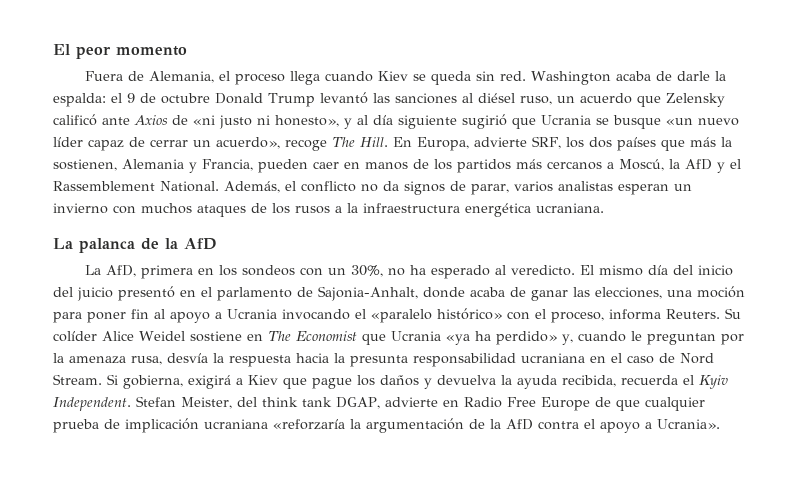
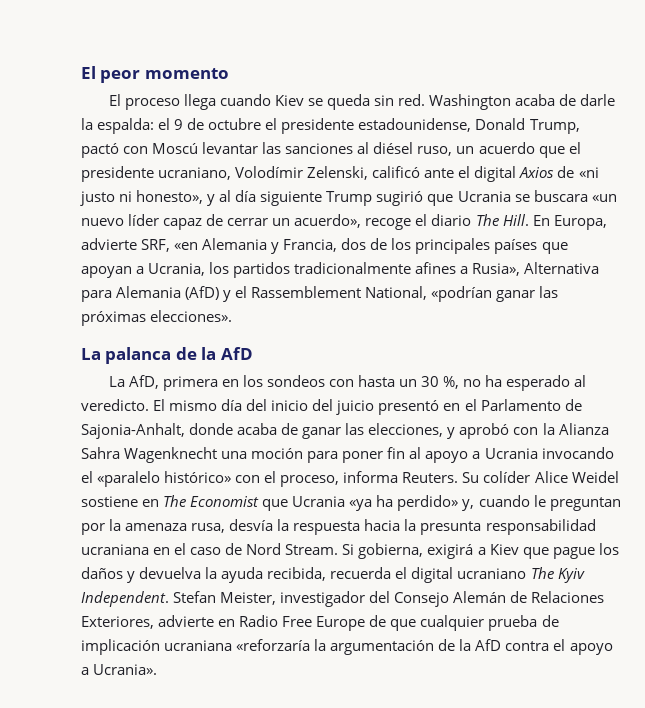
[85,71,231,83] Fuera de Alemania, el -> [108,94,121,106] El
[215,92,368,107] Donald Trump levantó -> [265,118,580,134] [81,142,259,158] el presidente estadounidense, Donald Trump, pactó con Moscú levantar
[665,93,725,107] [53,114,130,126] Zelensky calificó ante -> [568,142,581,154] [81,166,517,182] el presidente ucraniano, Volodímir Zelenski, calificó ante el digital
(457, 122) none -> [326,191,373,206] Trump
[613,115,661,129] busque -> [533,190,588,202] buscara
(327, 145) none -> [415,214,472,226] el diario
[565,137,732,151] [53,159,741,173] [53,181,692,195] [53,203,604,217] los dos países que más la sostienen, Alemania y Francia, pueden caer en manos de los partidos más cercanos a Moscú, la AfD y el Rassemblement National. Además, el conflicto no da signos de parar, varios analistas esperan un invierno con muchos ataques de los rusos a la infraestructura energética ucraniana. -> [174,238,568,254] [81,262,600,278] [81,286,559,302] [81,310,233,326] «en Alemania y Francia, dos de los principales países que apoyan a Ucrania, los partidos tradicionalmente afines a Rusia», Alternativa para Alemania (AfD) y el Rassemblement National, «podrían ganar las próximas elecciones».
[328,265,384,277] un 30%, -> [357,375,460,389] hasta un 30 %,
[217,287,292,301] parlamento -> [480,399,561,411] Parlamento
(662, 293) none -> [447,423,609,439] [81,447,218,463] y aprobó con la Alianza Sahra Wagenknecht
(694, 380) none -> [411,567,554,583] digital ucraniano The
[237,397,380,409] del think tank DGAP, -> [280,591,605,607] [81,616,154,629] investigador del Consejo Alemán de Relaciones Exteriores,

